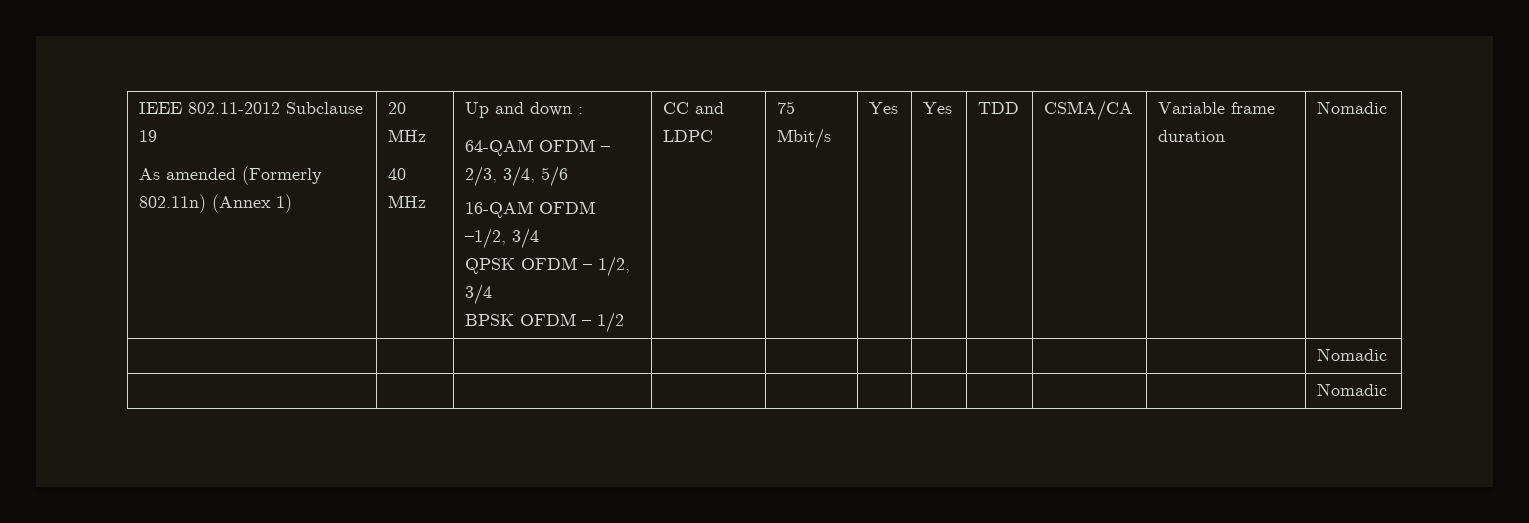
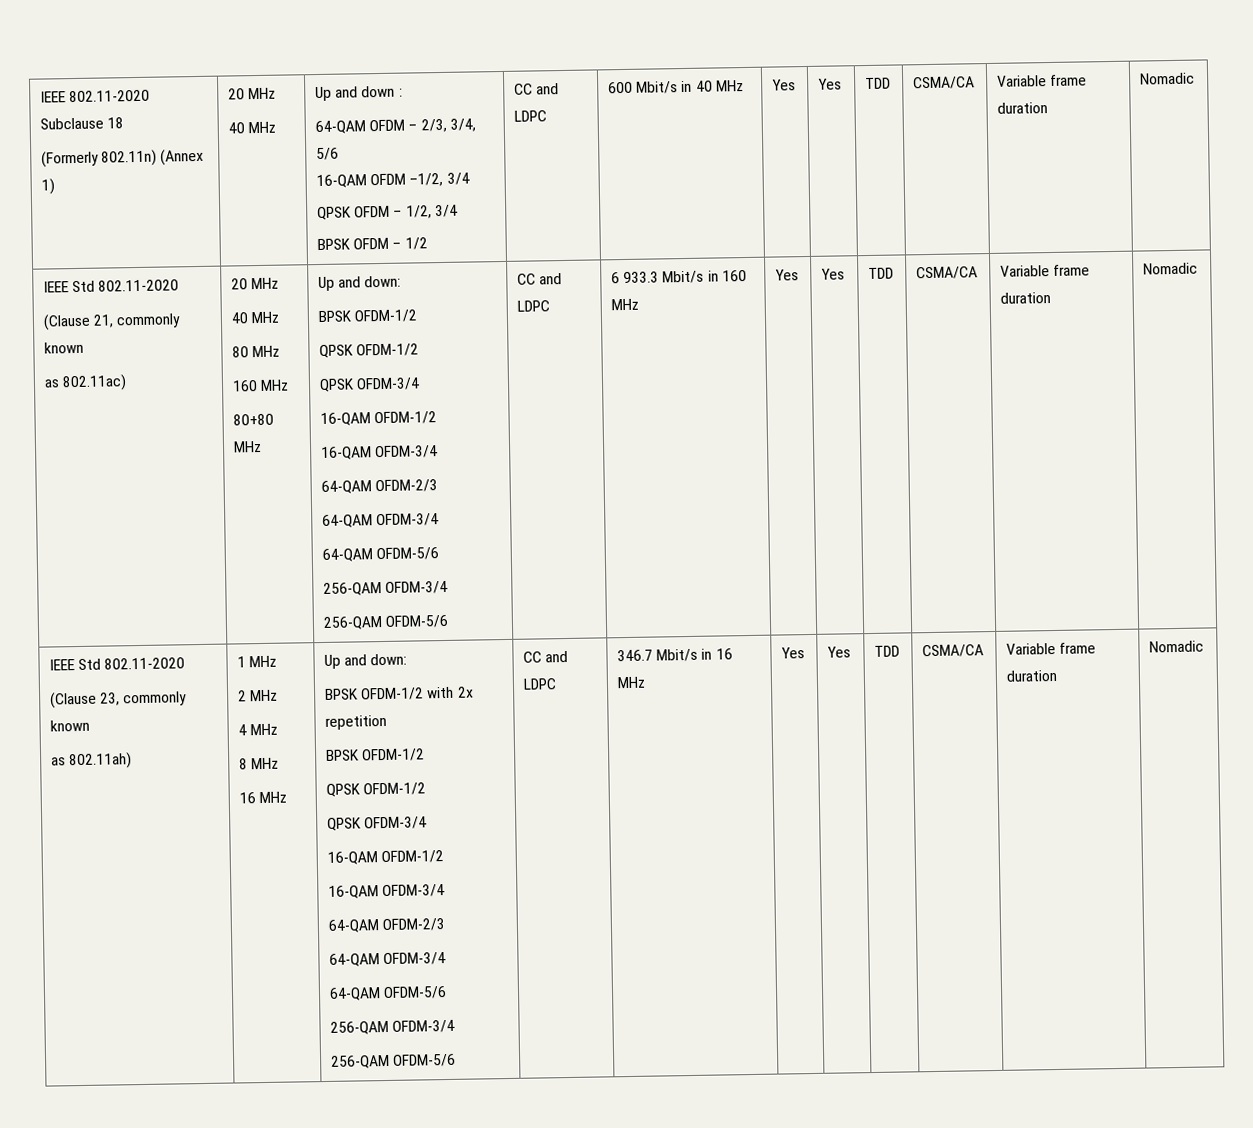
[139,102,364,114] [139,130,158,142] [139,168,237,180] IEEE 802.11-2012 Subclause 19 // As amended -> [40,89,151,103] [40,117,125,130] IEEE 802.11-2020 Subclause 18 //
[777,101,796,114] [777,128,832,149] [869,102,899,114] [923,102,953,114] [978,102,1020,114] [1044,100,1134,121] [1158,102,1276,114] [1158,130,1226,142] [1317,101,1388,114] [1317,348,1388,361] 75 Mbit/s | Yes | Yes | TDD | CSMA/CA | Variable frame duration | Nomadic // | | | | | | | | | | Nomadic // | | | | | | | | | -> [608,80,744,94] [772,79,797,91] [818,78,843,90] [865,77,892,90] [913,76,976,90] [997,74,1088,87] [997,102,1049,114] [1140,72,1196,85] [43,279,180,293] [43,313,182,331] [44,341,85,354] [44,374,128,392] [231,277,280,290] [231,311,280,324] [232,345,281,358] [232,379,290,392] [233,413,275,426] [233,440,263,453] [318,275,402,292] [318,309,418,323] [319,343,420,359] [319,377,421,393] [320,411,438,426] [321,445,439,460] [321,479,439,494] [322,513,440,528] [322,547,440,562] [323,580,449,596] [323,614,450,630] [517,273,563,285] [517,300,551,312] [611,269,747,284] [611,298,640,311] [775,269,800,281] [821,268,846,280] [868,267,895,279] [916,266,979,280] [1000,264,1091,277] [1000,291,1052,304] [1143,262,1199,275] [49,657,186,671] [50,691,188,709] [50,719,91,732] [51,752,133,770] [237,655,278,668] [238,689,279,702] [238,723,279,736] [239,757,280,770] [239,791,288,804] [324,653,408,669] [325,686,474,701] [325,714,388,730] [326,748,426,762] [326,782,427,797] [327,816,428,831] [327,850,445,865] [328,884,446,899] [328,918,446,933] [329,952,447,967] [329,986,448,1001] [330,1019,456,1035] [331,1053,457,1069] [523,650,569,663] [523,678,558,690] [617,648,733,662] [617,676,647,689] [781,647,806,659] [827,646,852,658] [874,645,901,657] [922,644,985,658] [1006,642,1097,655] [1006,669,1058,682] 600 Mbit/s in 40 MHz | Yes | Yes | TDD | CSMA/CA | Variable frame duration | Nomadic // IEEE Std 802.11-2020 // (Clause 21, commonly known // as 802.11ac) | 20 MHz // 40 MHz // 80 MHz // 160 MHz // 80+80 MHz | Up and down: // BPSK OFDM-1/2 // QPSK OFDM-1/2 // QPSK OFDM-3/4 // 16-QAM OFDM-1/2 // 16-QAM OFDM-3/4 // 64-QAM OFDM-2/3 // 64-QAM OFDM-3/4 // 64-QAM OFDM-5/6 // 256-QAM OFDM-3/4 // 256-QAM OFDM-5/6 | CC and LDPC | 6 933.3 Mbit/s in 160 MHz | Yes | Yes | TDD | CSMA/CA | Variable frame duration | Nomadic // IEEE Std 802.11-2020 // (Clause 23, commonly known // as 802.11ah) | 1 MHz // 2 MHz // 4 MHz // 8 MHz // 16 MHz | Up and down: // BPSK OFDM-1/2 with 2x repetition // BPSK OFDM-1/2 // QPSK OFDM-1/2 // QPSK OFDM-3/4 // 16-QAM OFDM-1/2 // 16-QAM OFDM-3/4 // 64-QAM OFDM-2/3 // 64-QAM OFDM-3/4 // 64-QAM OFDM-5/6 // 256-QAM OFDM-3/4 // 256-QAM OFDM-5/6 | CC and LDPC | 346.7 Mbit/s in 16 MHz | Yes | Yes | TDD | CSMA/CA | Variable frame duration

